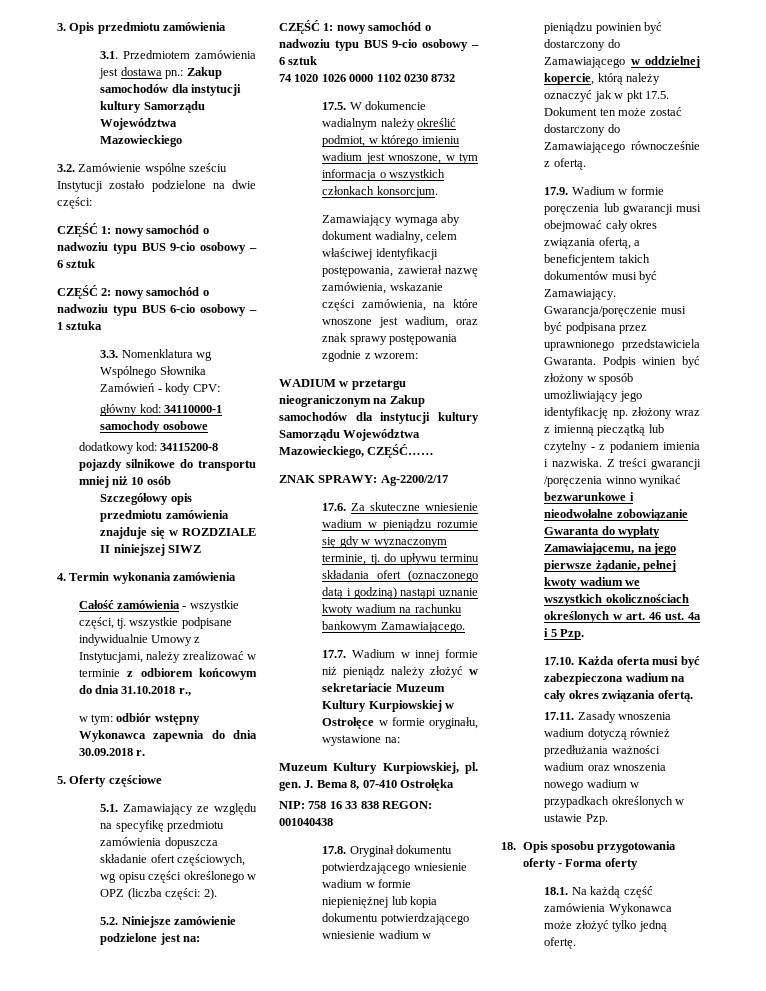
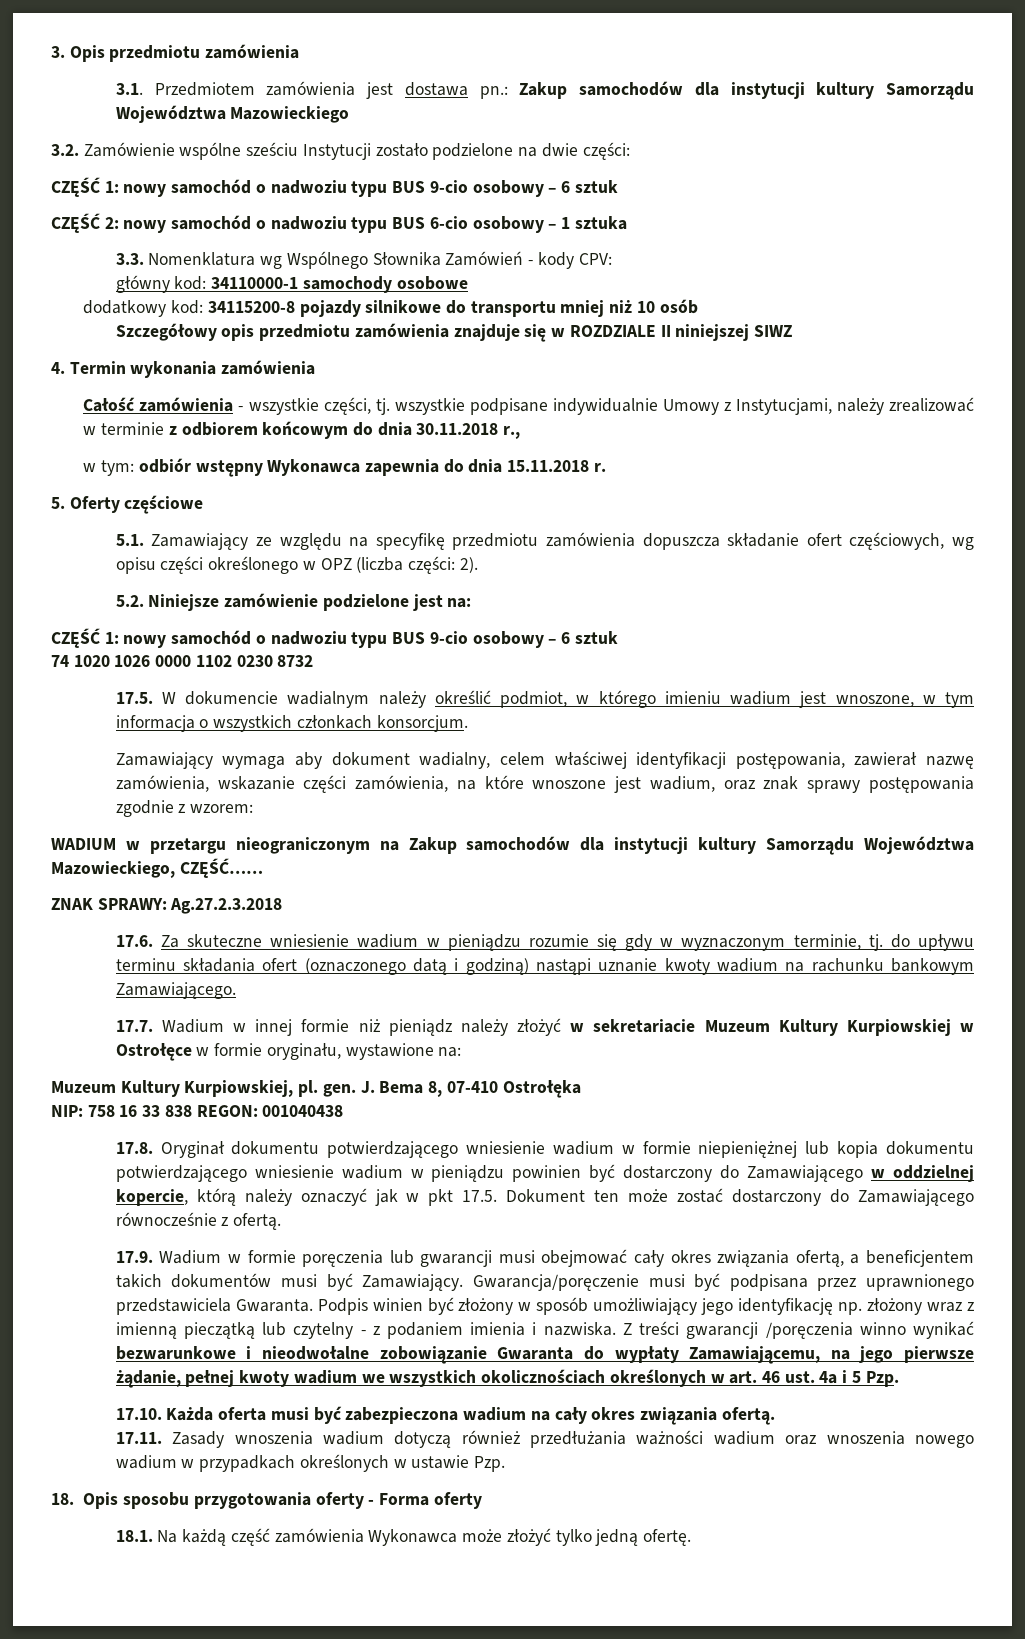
[121,686,176,694] 31.10.2018 -> [416,423,499,435] 30.11.2018
[78,748,133,756] 30.09.2018 -> [507,460,590,472] 15.11.2018
[380,475,448,486] Ag-2200/2/17 -> [170,898,283,914] Ag.27.2.3.2018

